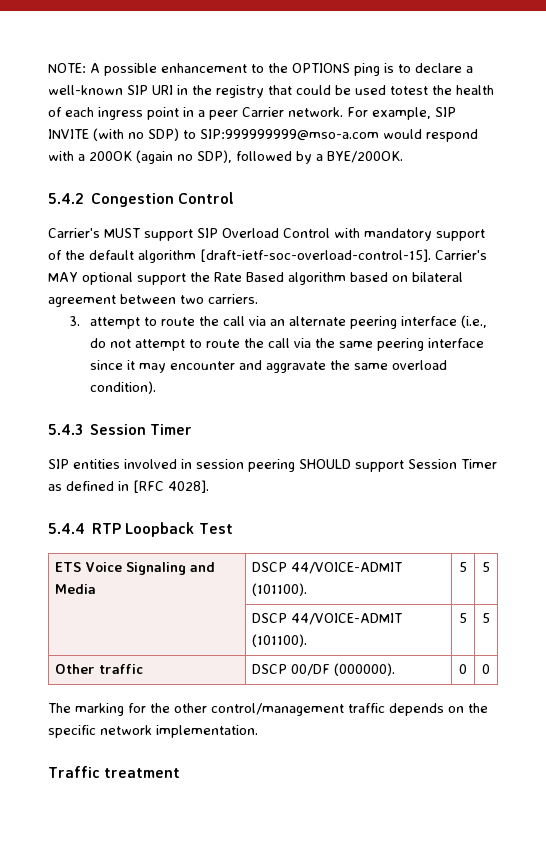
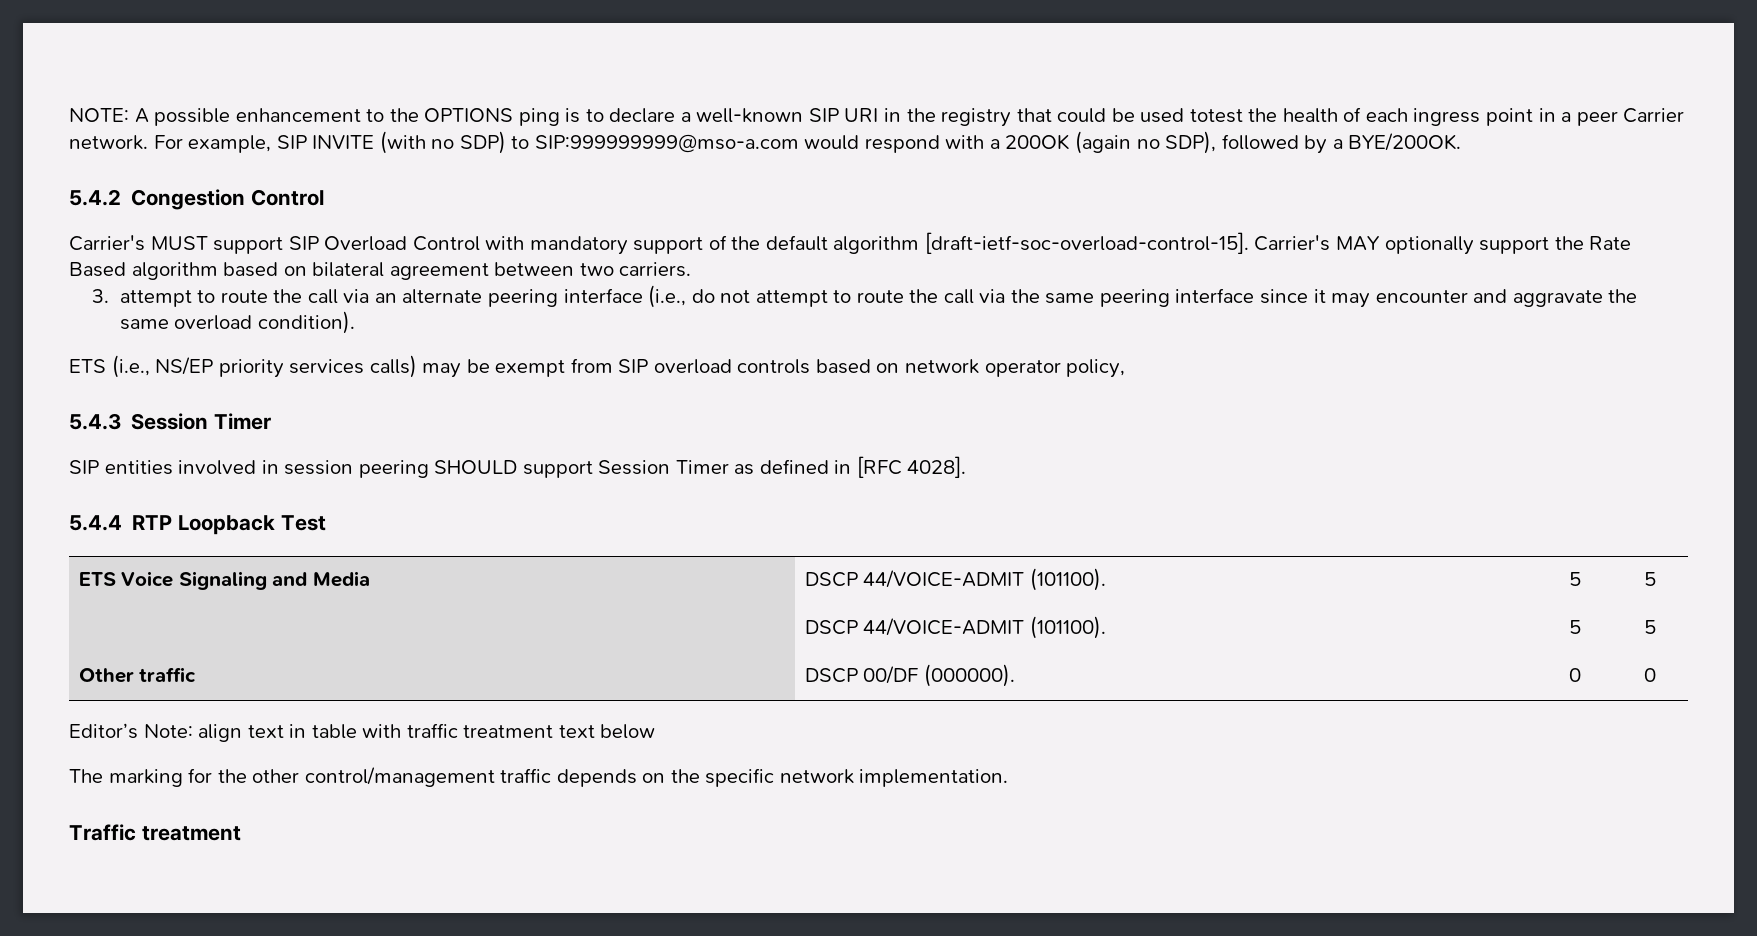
[82,272,133,285] optional -> [1384,236,1474,255] optionally
(156, 387) none -> [69,355,1126,378] // ETS (i.e., NS/EP priority services calls) may be exempt from SIP overload controls based on network operator policy,
(490, 669) none -> [69,723,656,742] // Editor’s Note: align text in table with traffic treatment text below

